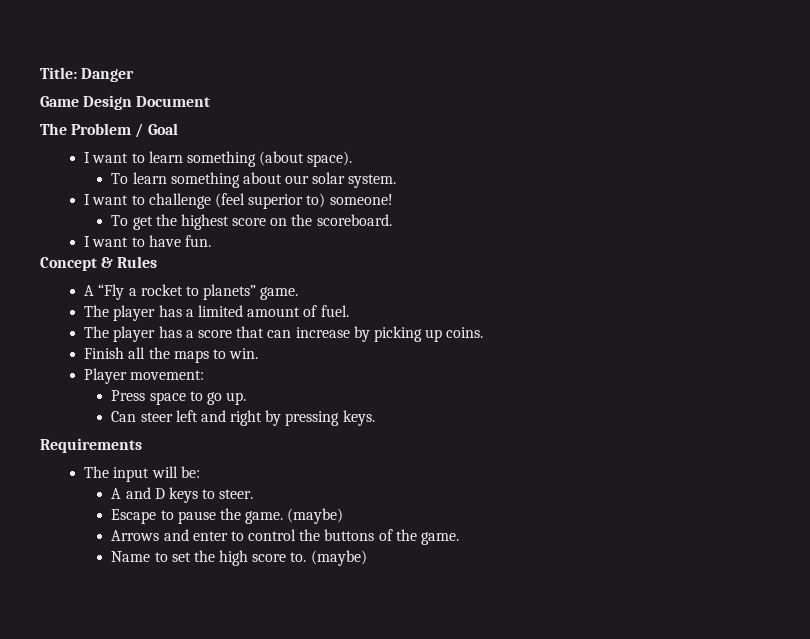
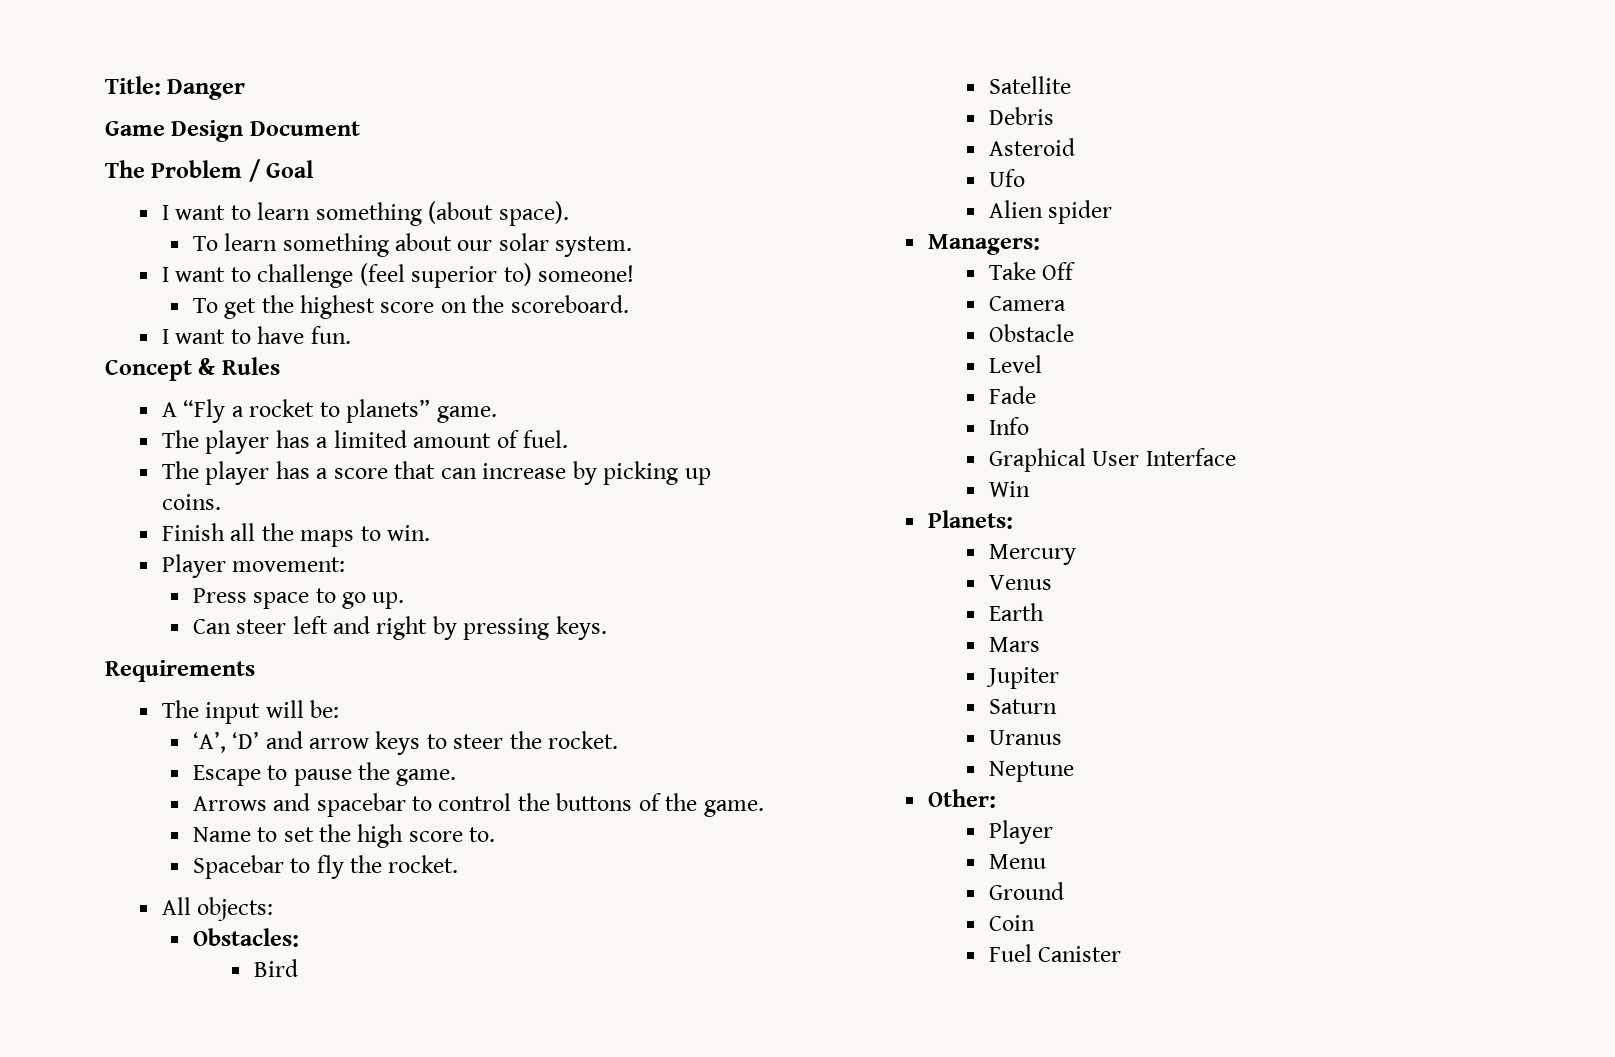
[111,487,254,503] A and D keys to steer. -> [192,731,619,755] ‘A’, ‘D’ and arrow keys to steer the rocket.
[287,508,344,524] (maybe) -> (457, 777) none
[192,531,228,541] enter -> [316,793,406,817] spacebar
[310,550,367,566] (maybe) -> [192,855,459,879] [161,897,274,921] [192,928,299,947] [253,959,298,977] [988,76,1071,94] [988,107,1054,125] [988,138,1075,156] [988,169,1025,187] [988,200,1113,224] [927,234,1040,255] [988,262,1076,280] [988,296,1066,311] [988,324,1074,342] [988,355,1042,373] [988,386,1036,404] [988,417,1029,435] [988,448,1236,472] [988,481,1030,497] [927,510,1013,529] [988,544,1076,565] [988,575,1052,590] [988,603,1044,621] [988,637,1040,652] [985,667,1059,689] [988,699,1057,714] [988,730,1062,745] [988,761,1074,782] [927,789,996,808] [988,820,1053,844] [988,854,1046,869] [988,882,1064,900] [988,915,1035,931] [988,944,1122,962] // Spacebar to fly the rocket. // All objects: // Obstacles: // Bird // Satellite // Debris // Asteroid // Ufo // Alien spider // Managers: // Take Off // Camera // Obstacle // Level // Fade // Info // Graphical User Interface // Win // Planets: // Mercury // Venus // Earth // Mars // Jupiter // Saturn // Uranus // Neptune // Other: // Player // Menu // Ground // Coin // Fuel Canister

